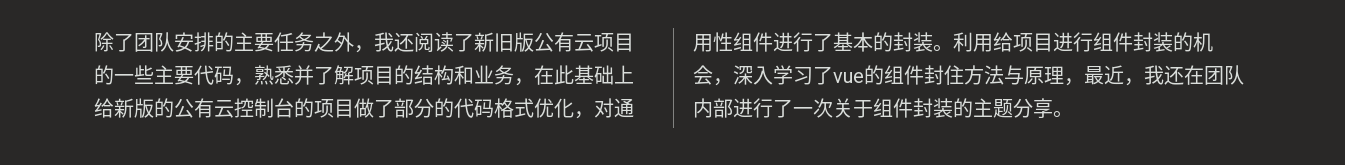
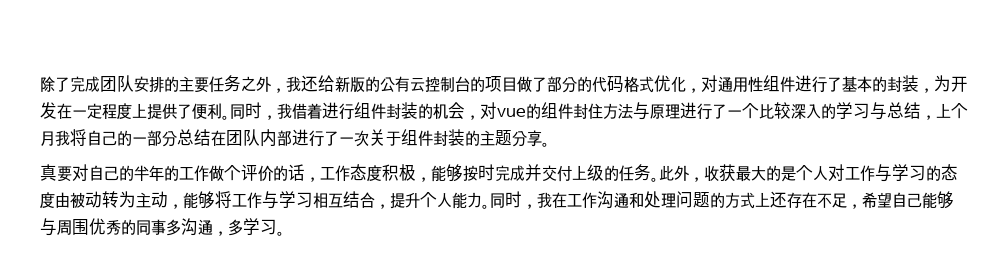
(134, 42) none -> [70,76,100,93] 完成
[414,32,634,52] [94,65,634,86] 阅读了新旧版公有云项目的一些主要代码，熟悉并了解项目的结构和业务，在此基础上 -> (318, 83) none
[933,32,1053,52] 。利用给项目 -> [919,75,968,93] [40,102,322,120] ，为开发在一定程度上提供了便利。同时，我借着
[733,65,833,85] 深入学习了 -> [480,102,497,119] 对
[1064,65,1184,86] ，最近，我还 -> [680,102,968,120] [40,129,211,147] 进行了一个比较深入的学习与总结，上个月我将自己的一部分总结
(1073, 114) none -> [40,164,958,182] [40,191,954,209] [40,218,285,236] // 真要对自己的半年的工作做个评价的话，工作态度积极，能够按时完成并交付上级的任务。此外，收获最大的是个人对工作与学习的态度由被动转为主动，能够将工作与学习相互结合，提升个人能力。同时，我在工作沟通和处理问题的方式上还存在不足，希望自己能够与周围优秀的同事多沟通，多学习。

